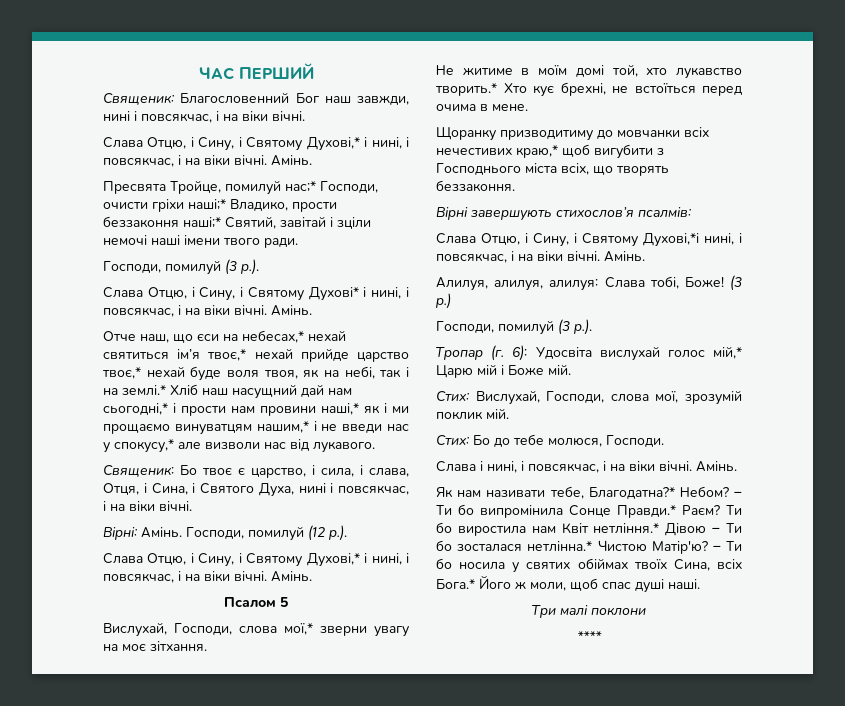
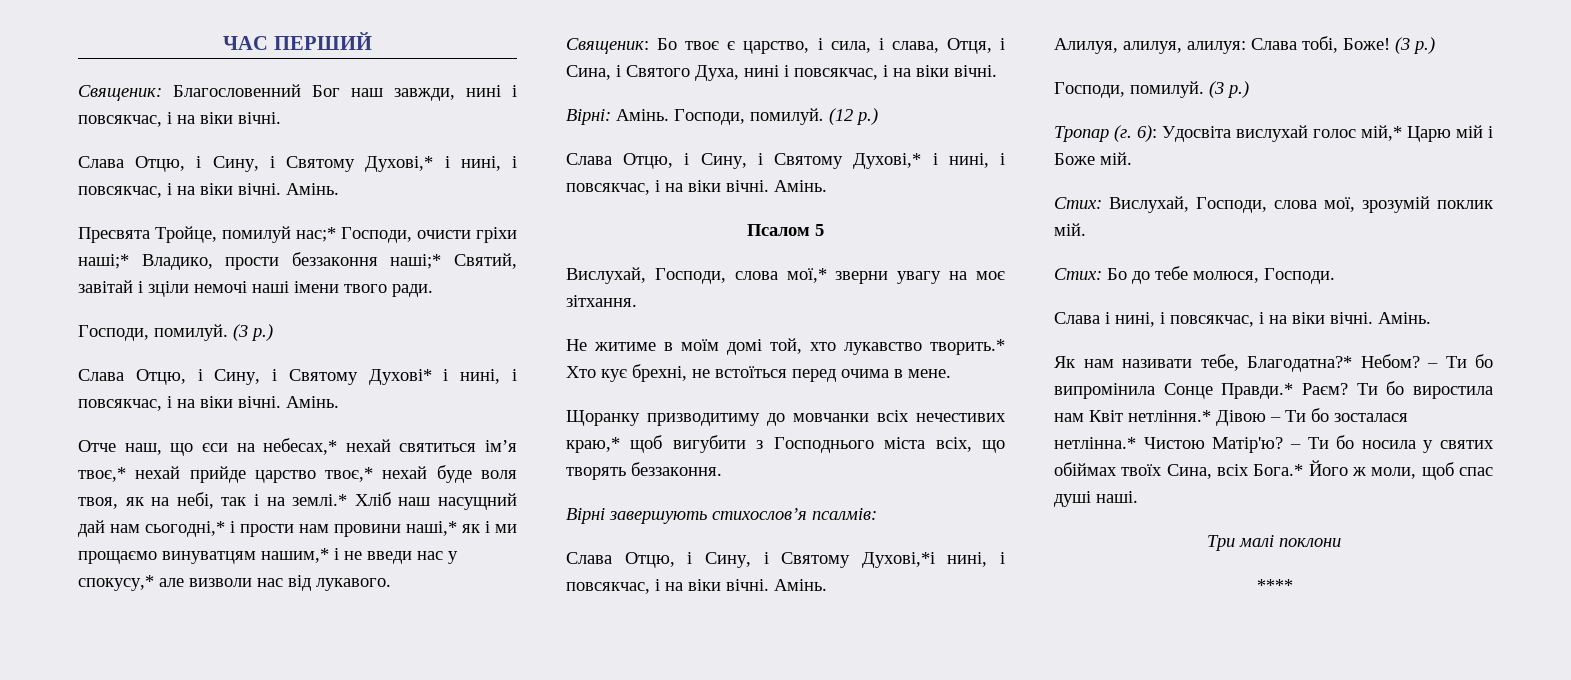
[165,259,259,275] помилуй (3 р.). -> [154,324,273,341] помилуй. (3 р.)
[248,525,347,541] помилуй (12 р.). -> [750,108,878,125] помилуй. (12 р.)
[498,319,592,335] помилуй (3 р.). -> [1130,81,1249,98] помилуй. (3 р.)

